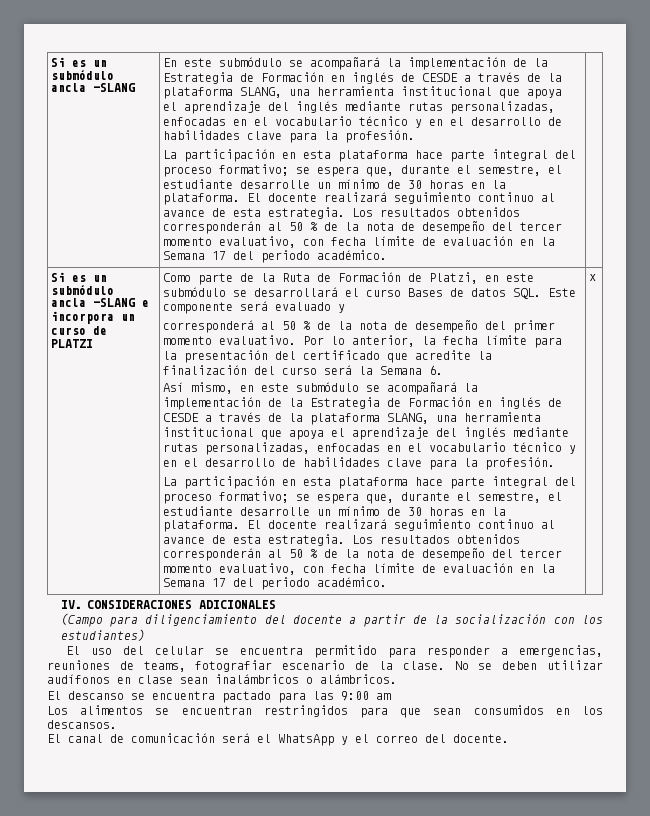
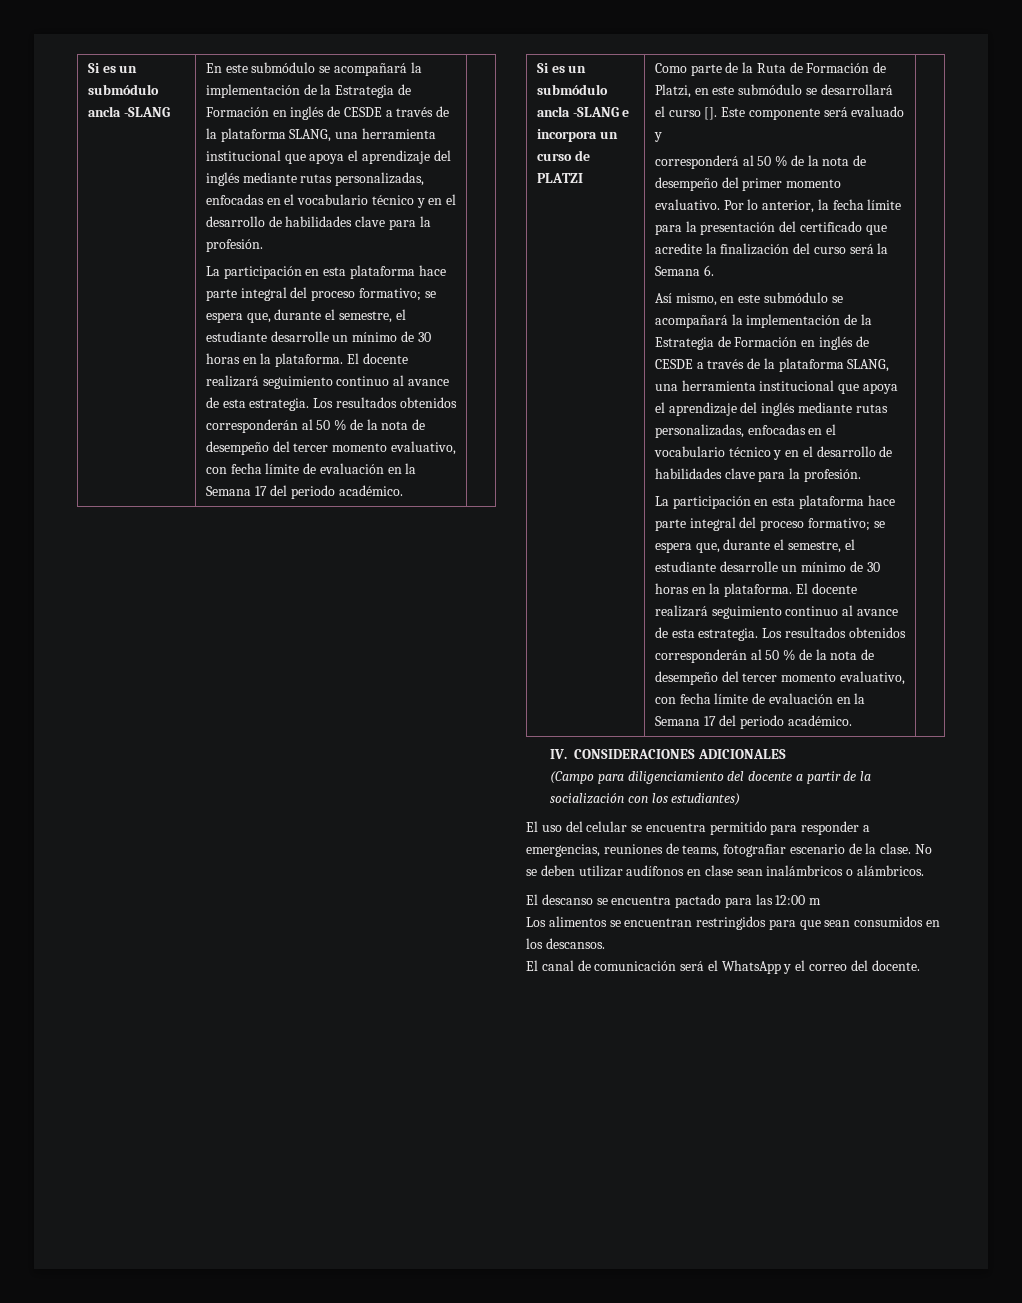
[408,288,542,299] Bases de datos SQL. -> [704,107,718,120] [].
[589,274,597,281] x -> (852, 720) none
[341,691,391,701] 9:00 am -> [775,895,822,905] 12:00 m

